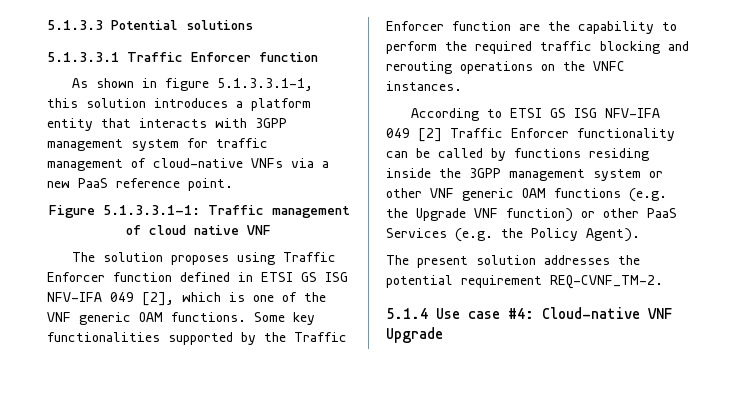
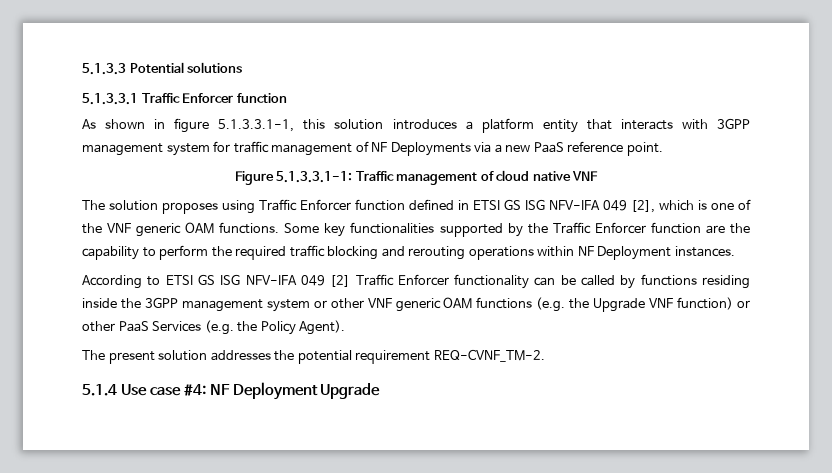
[153,158,283,168] cloud-native VNFs -> [371,142,471,156] NF Deployments
[541,61,625,71] on the VNFC -> [537,246,672,260] within NF Deployment
[542,307,672,319] Cloud-native VNF -> [209,382,318,400] NF Deployment

